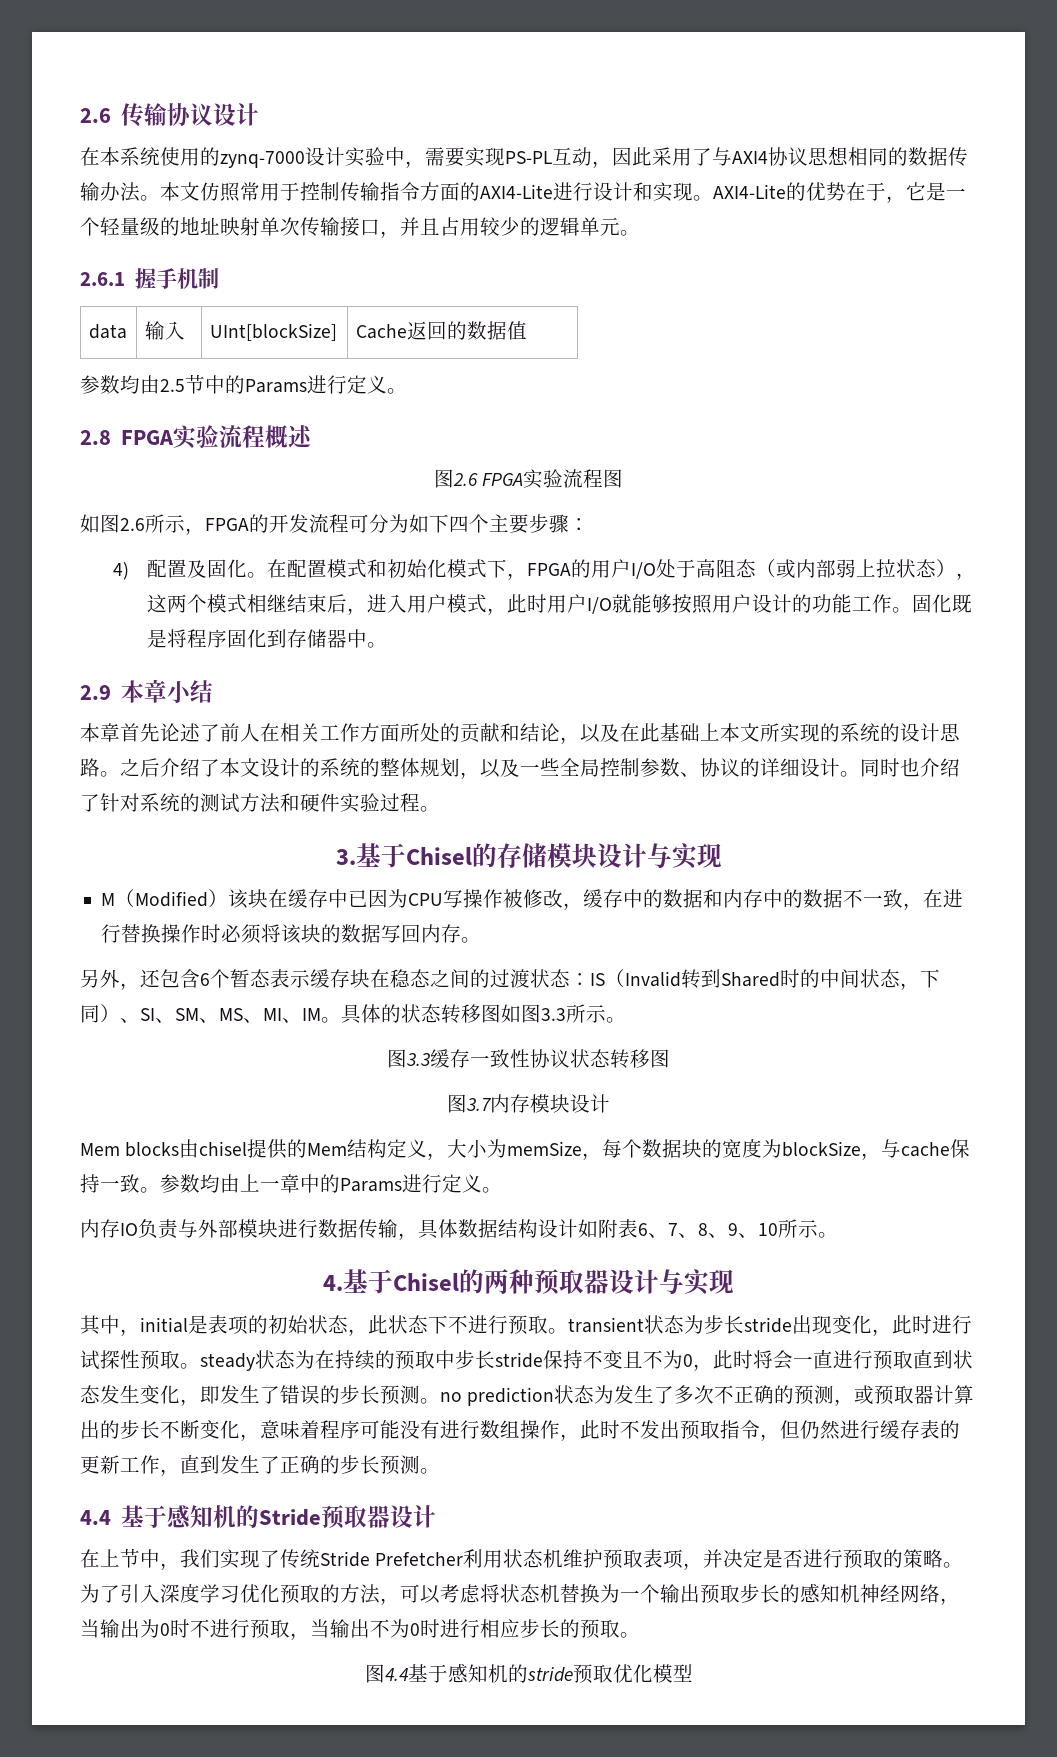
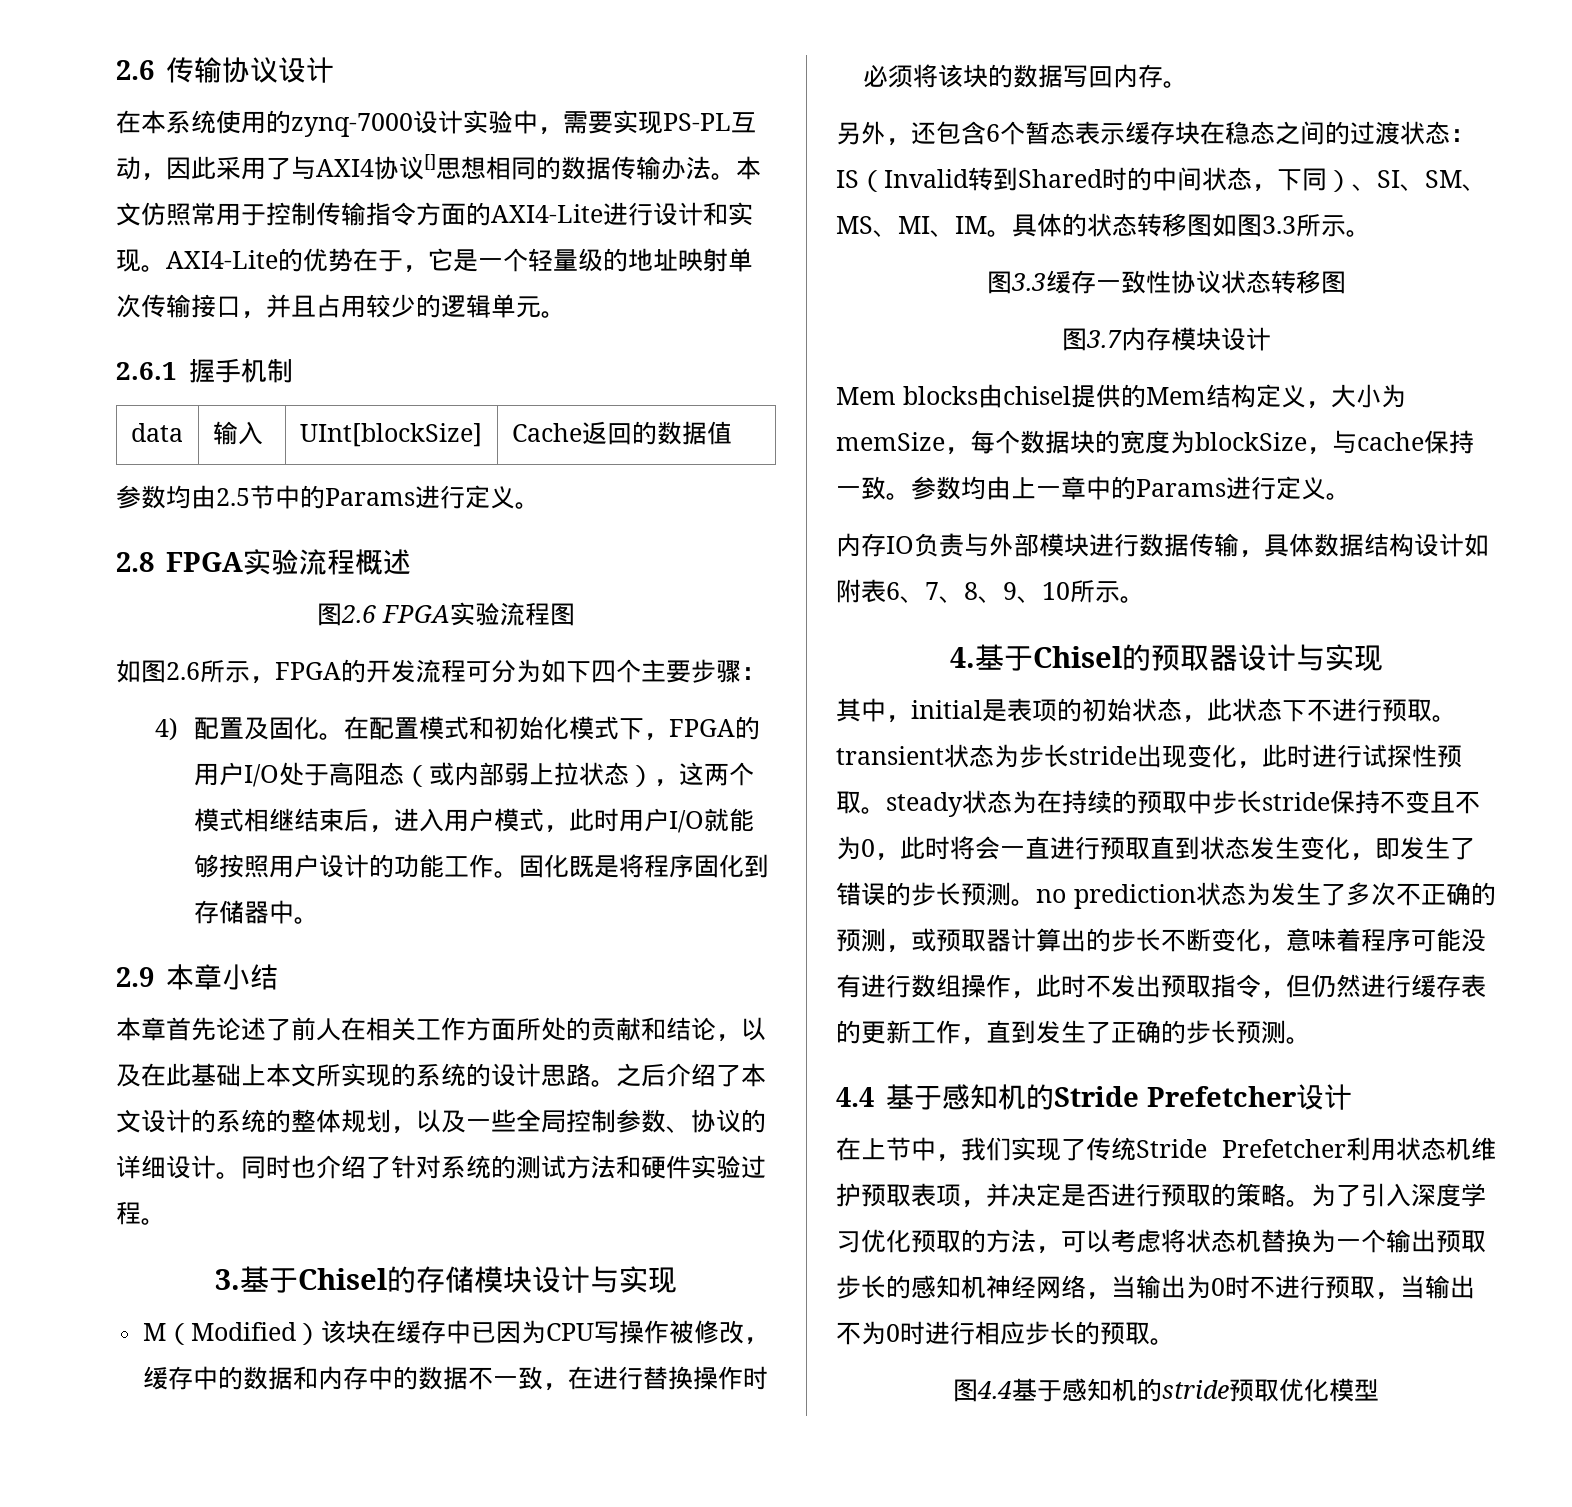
(808, 156) none -> [424,154,436,170] []
[484,1269,534,1294] 两种 -> (1151, 657) none
[320,1505,390,1529] 预取器 -> [1146,1086,1296,1107] Prefetcher

